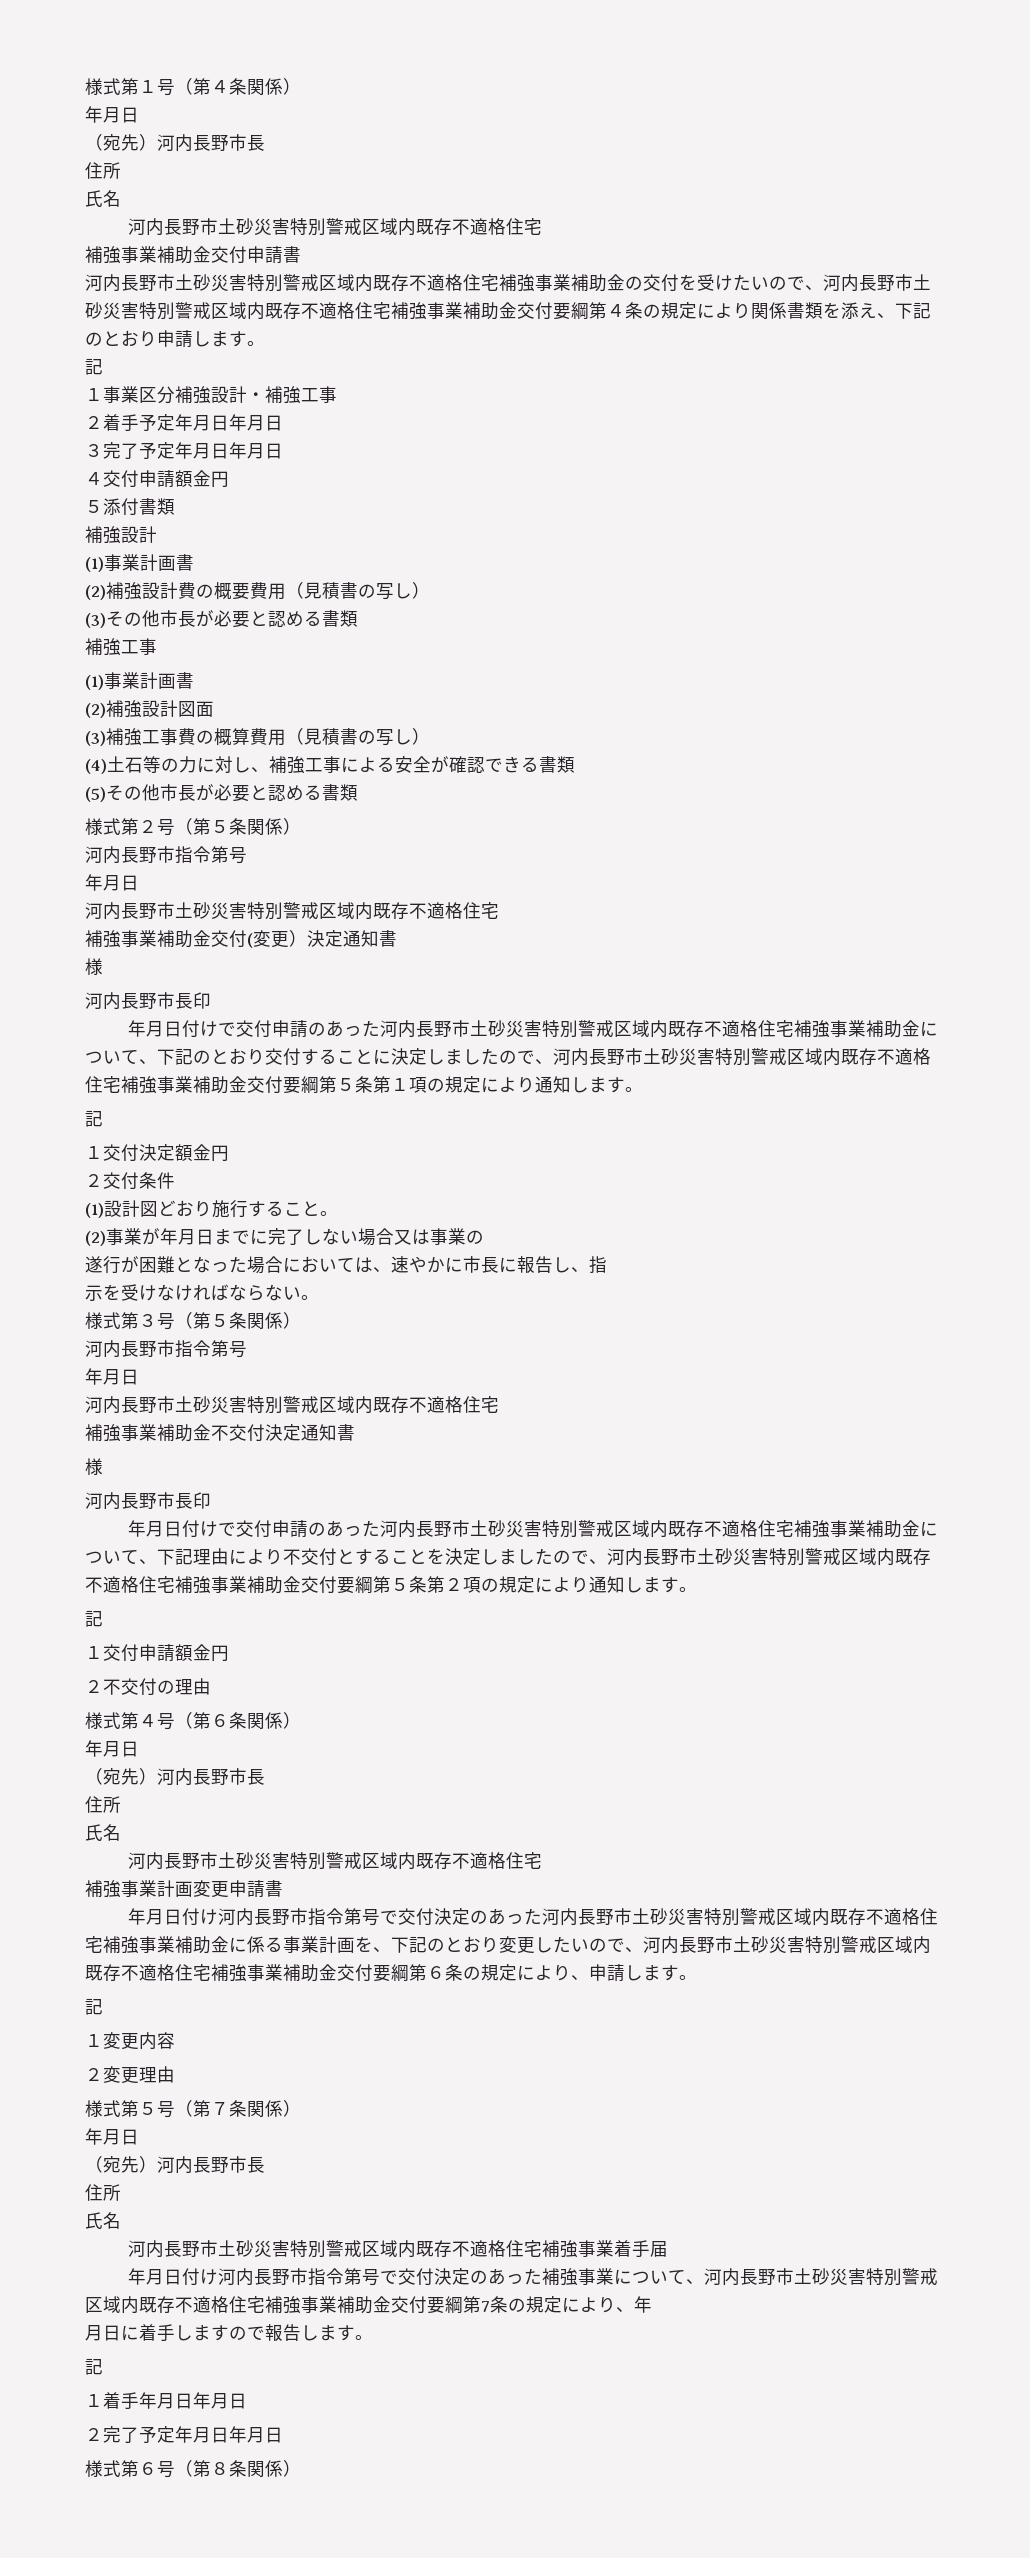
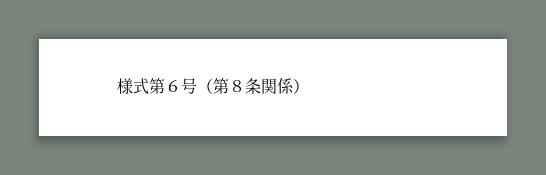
[85,78,301,96] [85,106,139,123] [85,134,265,152] [85,162,121,179] [85,190,121,207] [127,218,542,236] [85,246,301,264] [85,274,931,292] [85,302,931,320] [85,330,265,348] [85,358,103,375] [85,386,337,404] [85,414,283,432] [85,442,283,459] [85,470,229,488] [85,498,175,516] [85,526,157,544] [85,554,194,572] [85,582,430,600] [85,610,358,628] [85,638,157,656] [85,672,194,690] [85,700,214,718] [85,728,430,746] [85,756,575,774] [85,784,358,802] [85,818,301,836] [85,846,247,864] [85,874,139,891] [85,902,499,920] [85,930,397,948] [85,958,103,975] [85,992,211,1010] [127,1020,938,1038] [85,1048,931,1066] [85,1076,643,1094] [85,1110,103,1127] [85,1144,229,1162] [85,1172,175,1190] [85,1200,338,1218] [85,1228,484,1246] [85,1256,607,1274] [85,1284,319,1301] [85,1312,301,1330] [85,1340,247,1358] [85,1368,139,1385] [85,1396,499,1414] [85,1424,355,1442] [85,1458,103,1475] [85,1492,211,1510] [127,1520,938,1538] [85,1548,931,1566] [85,1576,697,1594] [85,1610,103,1627] [85,1644,229,1662] [85,1678,211,1696] [85,1712,301,1730] [85,1740,139,1757] [85,1768,265,1786] [85,1796,121,1813] [85,1824,121,1841] [127,1852,542,1870] [85,1880,283,1898] [127,1908,938,1926] [85,1936,931,1954] [85,1964,697,1982] [85,1998,103,2015] [85,2032,175,2050] [85,2066,175,2084] [85,2100,301,2118] [85,2128,139,2145] [85,2156,265,2174] [85,2184,121,2201] [85,2212,121,2229] [127,2240,668,2258] [127,2268,938,2286] [85,2296,652,2314] [85,2324,373,2342] [85,2358,103,2375] [85,2392,247,2410] [85,2426,283,2443] [85,2460,139,2477] 様式第１号（第４条関係） // 年月日 // （宛先）河内長野市長 // 住所 // 氏名 // 河内長野市土砂災害特別警戒区域内既存不適格住宅 // 補強事業補助金交付申請書 // 河内長野市土砂災害特別警戒区域内既存不適格住宅補強事業補助金の交付を受けたいので、河内長野市土砂災害特別警戒区域内既存不適格住宅補強事業補助金交付要綱第４条の規定により関係書類を添え、下記のとおり申請します。 // 記 // １事業区分補強設計・補強工事 // ２着手予定年月日年月日 // ３完了予定年月日年月日 // ４交付申請額金円 // ５添付書類 // 補強設計 // (1)事業計画書 // (2)補強設計費の概要費用（見積書の写し） // (3)その他市長が必要と認める書類 // 補強工事 // (1)事業計画書 // (2)補強設計図面 // (3)補強工事費の概算費用（見積書の写し） // (4)土石等の力に対し、補強工事による安全が確認できる書類 // (5)その他市長が必要と認める書類 // 様式第２号（第５条関係） // 河内長野市指令第号 // 年月日 // 河内長野市土砂災害特別警戒区域内既存不適格住宅 // 補強事業補助金交付(変更）決定通知書 // 様 // 河内長野市長印 // 年月日付けで交付申請のあった河内長野市土砂災害特別警戒区域内既存不適格住宅補強事業補助金について、下記のとおり交付することに決定しましたので、河内長野市土砂災害特別警戒区域内既存不適格住宅補強事業補助金交付要綱第５条第１項の規定により通知します。 // 記 // １交付決定額金円 // ２交付条件 // (1)設計図どおり施行すること。 // (2)事業が年月日までに完了しない場合又は事業の // 遂行が困難となった場合においては、速やかに市長に報告し、指 // 示を受けなければならない。 // 様式第３号（第５条関係） // 河内長野市指令第号 // 年月日 // 河内長野市土砂災害特別警戒区域内既存不適格住宅 // 補強事業補助金不交付決定通知書 // 様 // 河内長野市長印 // 年月日付けで交付申請のあった河内長野市土砂災害特別警戒区域内既存不適格住宅補強事業補助金について、下記理由により不交付とすることを決定しましたので、河内長野市土砂災害特別警戒区域内既存不適格住宅補強事業補助金交付要綱第５条第２項の規定により通知します。 // 記 // １交付申請額金円 // ２不交付の理由 // 様式第４号（第６条関係） // 年月日 // （宛先）河内長野市長 // 住所 // 氏名 // 河内長野市土砂災害特別警戒区域内既存不適格住宅 // 補強事業計画変更申請書 // 年月日付け河内長野市指令第号で交付決定のあった河内長野市土砂災害特別警戒区域内既存不適格住宅補強事業補助金に係る事業計画を、下記のとおり変更したいので、河内長野市土砂災害特別警戒区域内既存不適格住宅補強事業補助金交付要綱第６条の規定により、申請します。 // 記 // １変更内容 // ２変更理由 // 様式第５号（第７条関係） // 年月日 // （宛先）河内長野市長 // 住所 // 氏名 // 河内長野市土砂災害特別警戒区域内既存不適格住宅補強事業着手届 // 年月日付け河内長野市指令第号で交付決定のあった補強事業について、河内長野市土砂災害特別警戒区域内既存不適格住宅補強事業補助金交付要綱第7条の規定により、年 // 月日に着手しますので報告します。 // 記 // １着手年月日年月日 // ２完了予定年月日年月日 // 様式第 -> [117,78,165,94] 様式第

